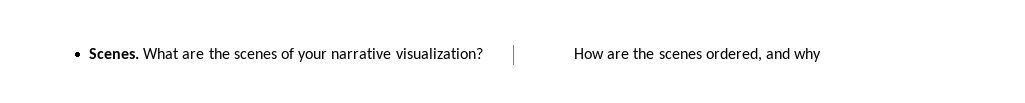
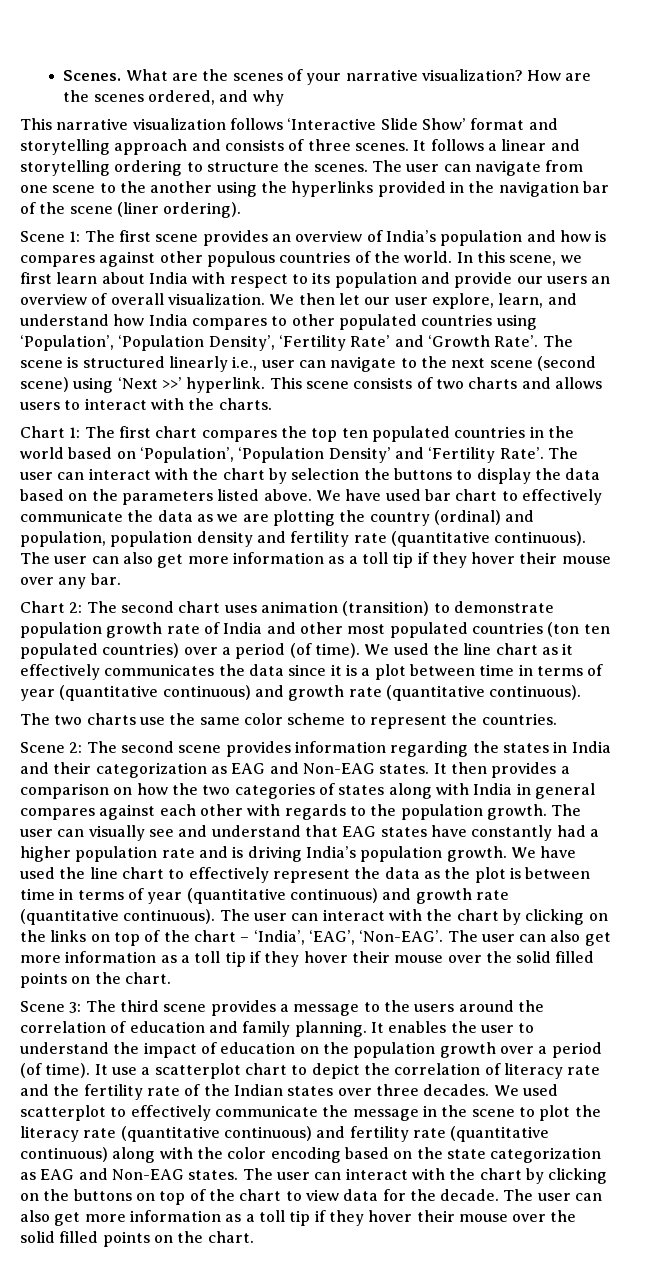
(822, 55) none -> [20,118,558,130] [20,139,580,155] [20,160,584,176] [20,181,609,197] [20,202,242,218] [20,230,607,246] [20,251,582,267] [20,272,611,288] [20,293,577,309] [20,314,537,330] [20,335,573,351] [20,356,596,372] [20,377,602,393] [20,398,272,410] [20,426,574,442] [20,447,578,463] [20,468,601,484] [20,489,602,505] [20,510,535,526] [20,531,587,547] [20,552,611,568] [20,573,121,589] [20,601,554,616] [20,622,610,638] [20,643,574,659] [20,664,604,680] [20,685,582,701] [20,713,557,729] [20,741,611,757] [20,762,570,778] [20,783,595,799] [20,804,582,820] [20,825,599,841] [20,846,577,862] [20,867,591,883] [20,888,509,904] [20,909,608,925] [20,930,611,946] [20,951,595,967] [20,972,171,988] [20,1000,544,1016] [20,1021,535,1037] [20,1042,602,1058] [20,1063,601,1079] [20,1084,558,1100] [20,1105,601,1121] [20,1126,550,1142] [20,1147,602,1163] [20,1168,608,1184] [20,1189,603,1205] [20,1210,577,1226] [20,1231,254,1247] // This narrative visualization follows ‘Interactive Slide Show’ format and storytelling approach and consists of three scenes. It follows a linear and storytelling ordering to structure the scenes. The user can navigate from one scene to the another using the hyperlinks provided in the navigation bar of the scene (liner ordering). // Scene 1: The first scene provides an overview of India’s population and how is compares against other populous countries of the world. In this scene, we first learn about India with respect to its population and provide our users an overview of overall visualization. We then let our user explore, learn, and understand how India compares to other populated countries using ‘Population’, ‘Population Density’, ‘Fertility Rate’ and ‘Growth Rate’. The scene is structured linearly i.e., user can navigate to the next scene (second scene) using ‘Next >>’ hyperlink. This scene consists of two charts and allows users to interact with the charts. // Chart 1: The first chart compares the top ten populated countries in the world based on ‘Population’, ‘Population Density’ and ‘Fertility Rate’. The user can interact with the chart by selection the buttons to display the data based on the parameters listed above. We have used bar chart to effectively communicate the data as we are plotting the country (ordinal) and population, population density and fertility rate (quantitative continuous). The user can also get more information as a toll tip if they hover their mouse over any bar. // Chart 2: The second chart uses animation (transition) to demonstrate population growth rate of India and other most populated countries (ton ten populated countries) over a period (of time). We used the line chart as it effectively communicates the data since it is a plot between time in terms of year (quantitative continuous) and growth rate (quantitative continuous). // The two charts use the same color scheme to represent the countries. // Scene 2: The second scene provides information regarding the states in India and their categorization as EAG and Non-EAG states. It then provides a comparison on how the two categories of states along with India in general compares against each other with regards to the population growth. The user can visually see and understand that EAG states have constantly had a higher population rate and is driving India’s population growth. We have used the line chart to effectively represent the data as the plot is between time in terms of year (quantitative continuous) and growth rate (quantitative continuous). The user can interact with the chart by clicking on the links on top of the chart – ‘India’, ‘EAG’, ‘Non-EAG’. The user can also get more information as a toll tip if they hover their mouse over the solid filled points on the chart. // Scene 3: The third scene provides a message to the users around the correlation of education and family planning. It enables the user to understand the impact of education on the population growth over a period (of time). It use a scatterplot chart to depict the correlation of literacy rate and the fertility rate of the Indian states over three decades. We used scatterplot to effectively communicate the message in the scene to plot the literacy rate (quantitative continuous) and fertility rate (quantitative continuous) along with the color encoding based on the state categorization as EAG and Non-EAG states. The user can interact with the chart by clicking on the buttons on top of the chart to view data for the decade. The user can also get more information as a toll tip if they hover their mouse over the solid filled points on the chart.

